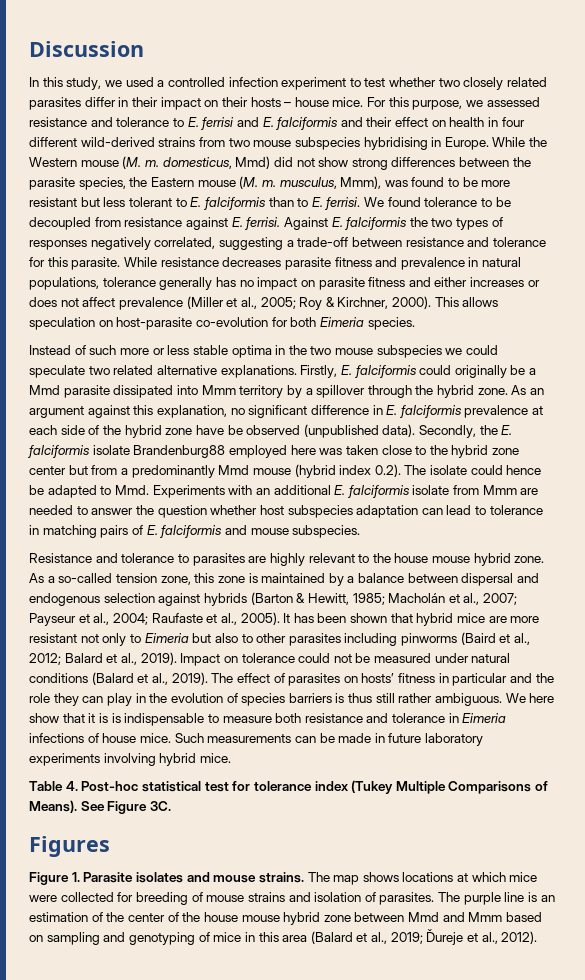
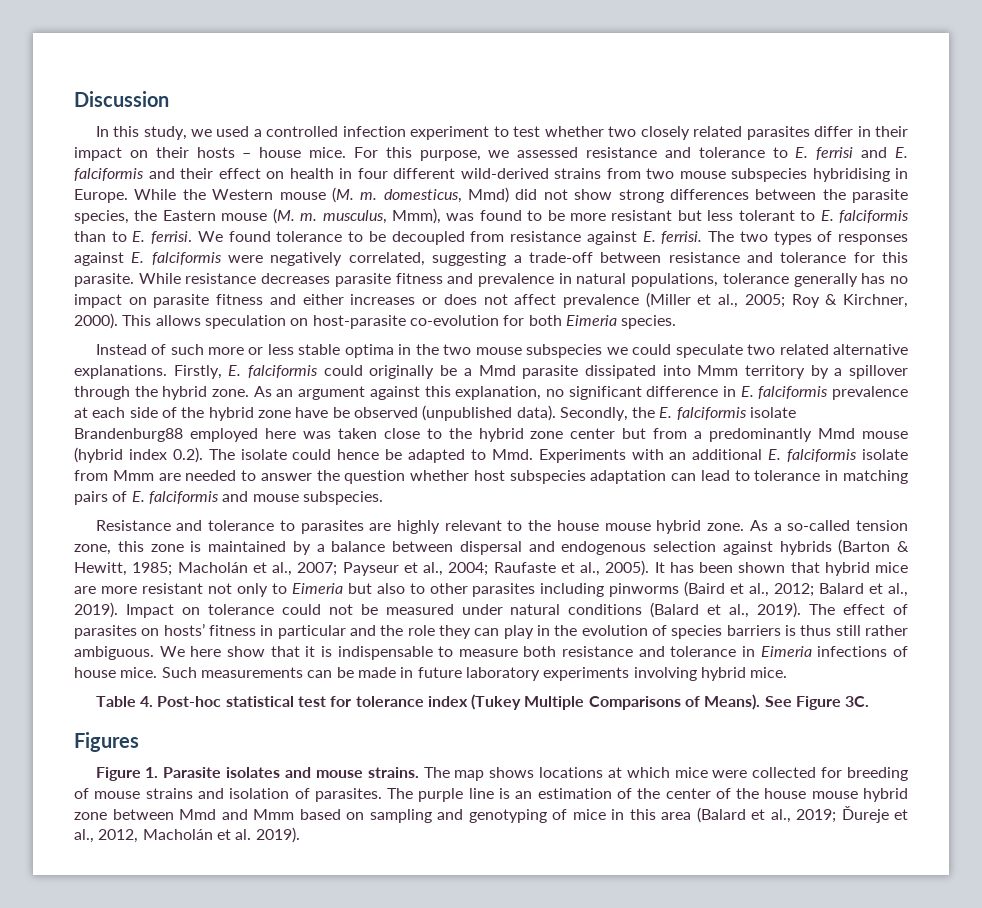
[283,217,503,230] [29,240,87,250] Against E. falciformis the two types of responses -> [708,231,908,245] [74,252,264,266] The two types of responses against E. falciformis were
[111,713,121,723] is -> (332, 651) none
[501,931,538,944] 2012). -> [98,827,300,843] 2012, Macholán et al. 2019).

